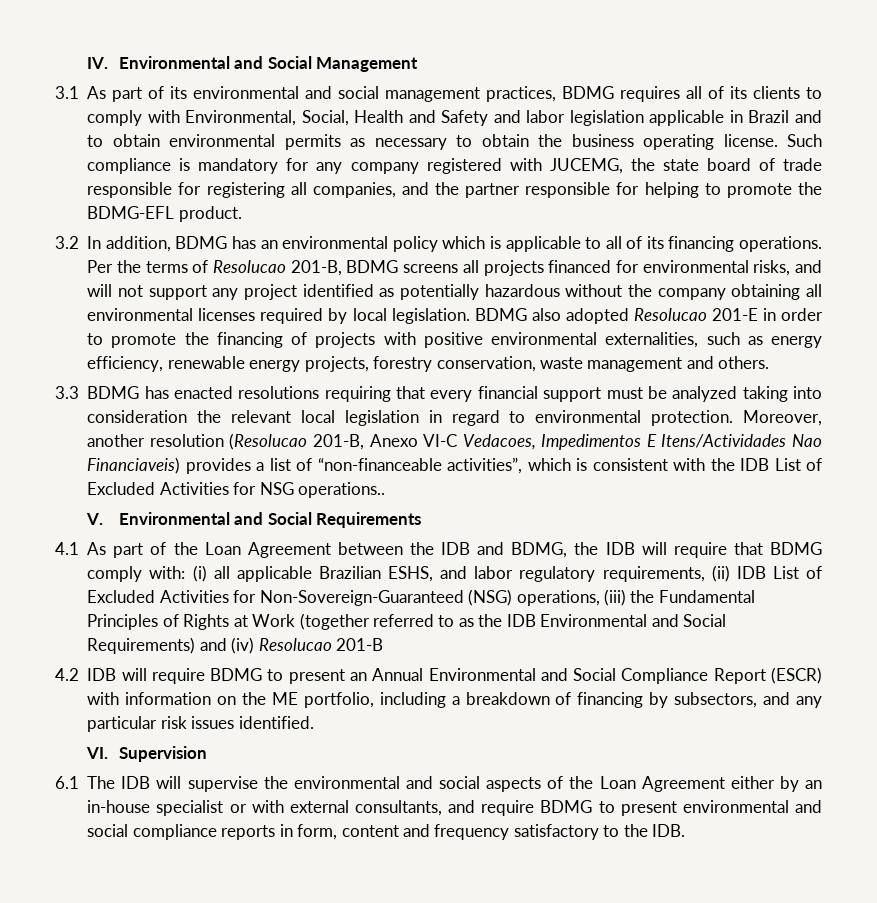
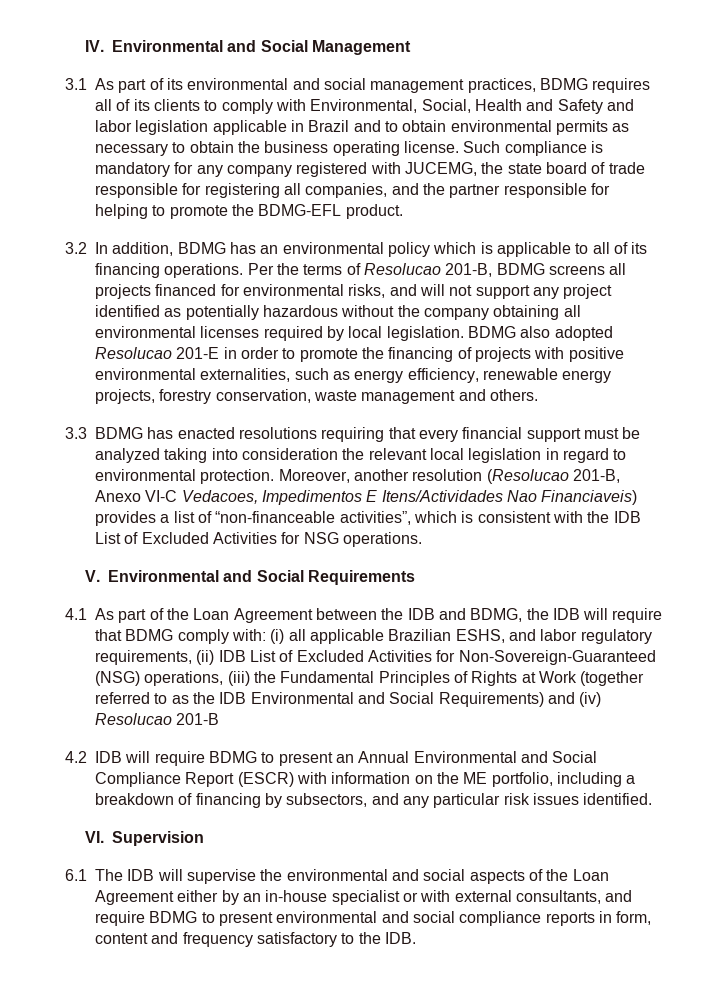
[298,482,386,498] operations.. -> [342,532,422,547] operations.

